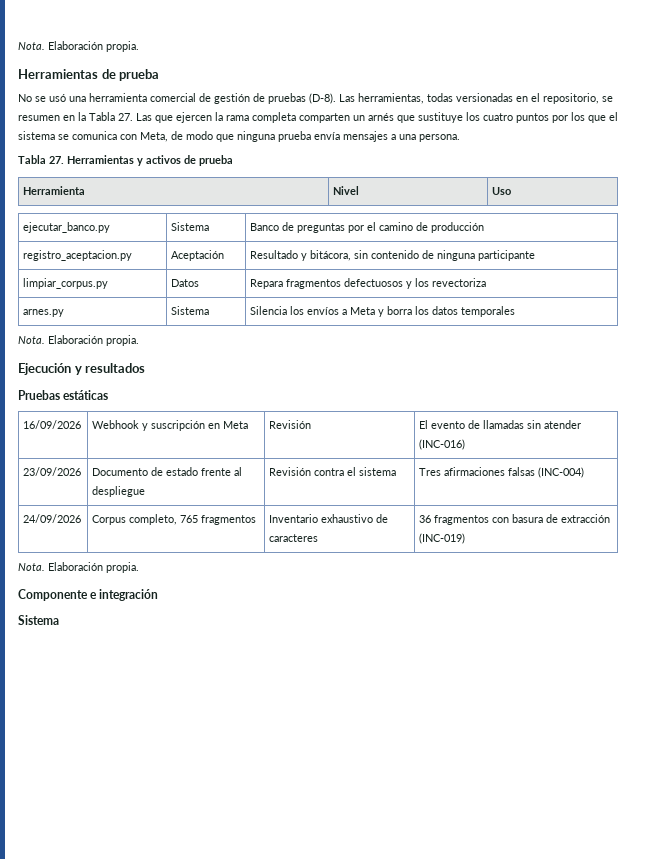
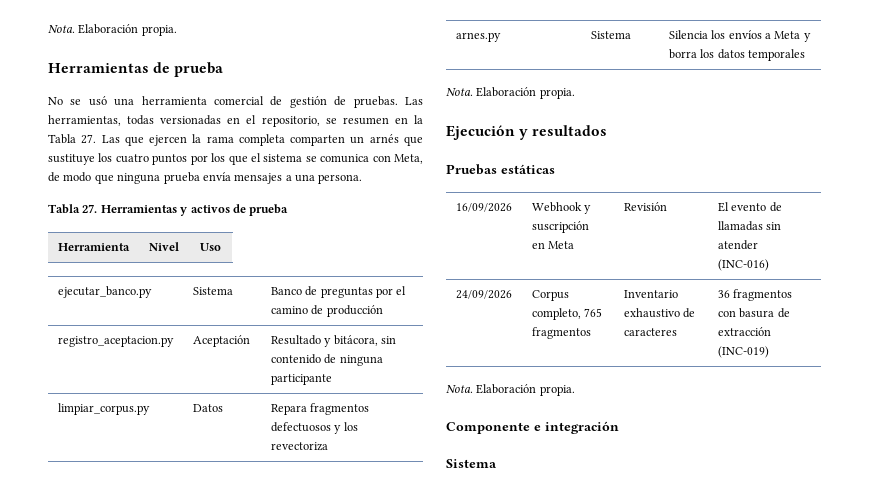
[268,93,336,104] pruebas (D-8). -> [353,96,398,108] pruebas.
[23,467,82,476] [92,467,243,476] [92,486,146,497] [269,467,397,476] [419,467,585,478] // 23/09/2026 | Documento de estado frente al despliegue | Revisión contra el sistema | Tres afirmaciones falsas (INC-004) -> (769, 265) none

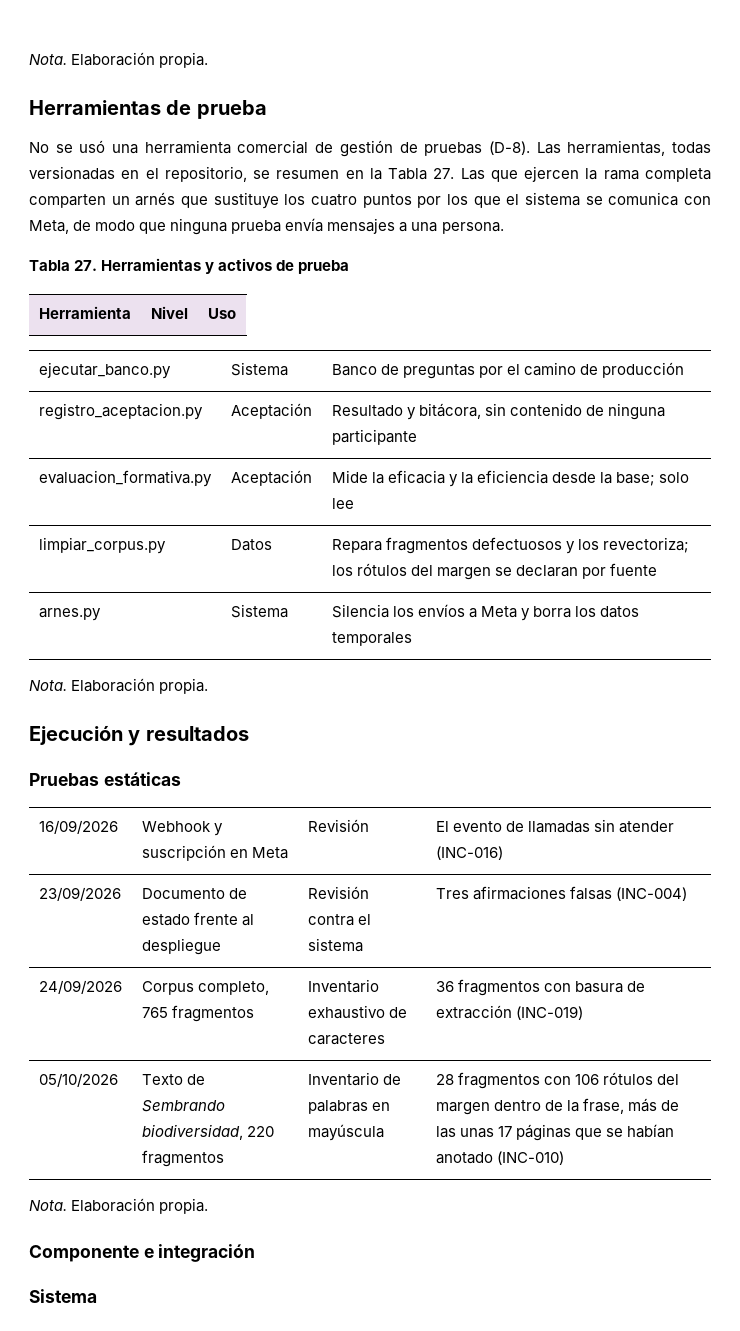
[353,96,398,108] pruebas. -> [424,141,530,156] pruebas (D-8).
(332, 379) none -> [38,470,212,487] [230,470,312,486] [331,470,690,487] [331,498,354,509] // evaluacion_formativa.py | Aceptación | Mide la eficacia y la eficiencia desde la base; solo lee
[270,442,328,451] revectoriza -> [602,537,689,553] [331,563,657,580] revectoriza; los rótulos del margen se declaran por fuente
(769, 265) none -> [38,887,121,901] [141,888,247,899] [141,912,254,926] [141,938,221,955] [307,886,369,899] [307,914,371,926] [307,938,363,952] [435,886,687,901] // 23/09/2026 | Documento de estado frente al despliegue | Revisión contra el sistema | Tres afirmaciones falsas (INC-004)
(769, 352) none -> [38,1073,118,1087] [141,1074,205,1085] [141,1100,225,1112] [141,1124,274,1140] [141,1150,224,1167] [307,1072,401,1086] [307,1100,390,1114] [307,1124,384,1141] [435,1072,679,1089] [435,1098,679,1115] [435,1124,674,1141] [435,1151,564,1165] // 05/10/2026 | Texto de Sembrando biodiversidad, 220 fragmentos | Inventario de palabras en mayúscula | 28 fragmentos con 106 rótulos del margen dentro de la frase, más de las unas 17 páginas que se habían anotado (INC-010)

